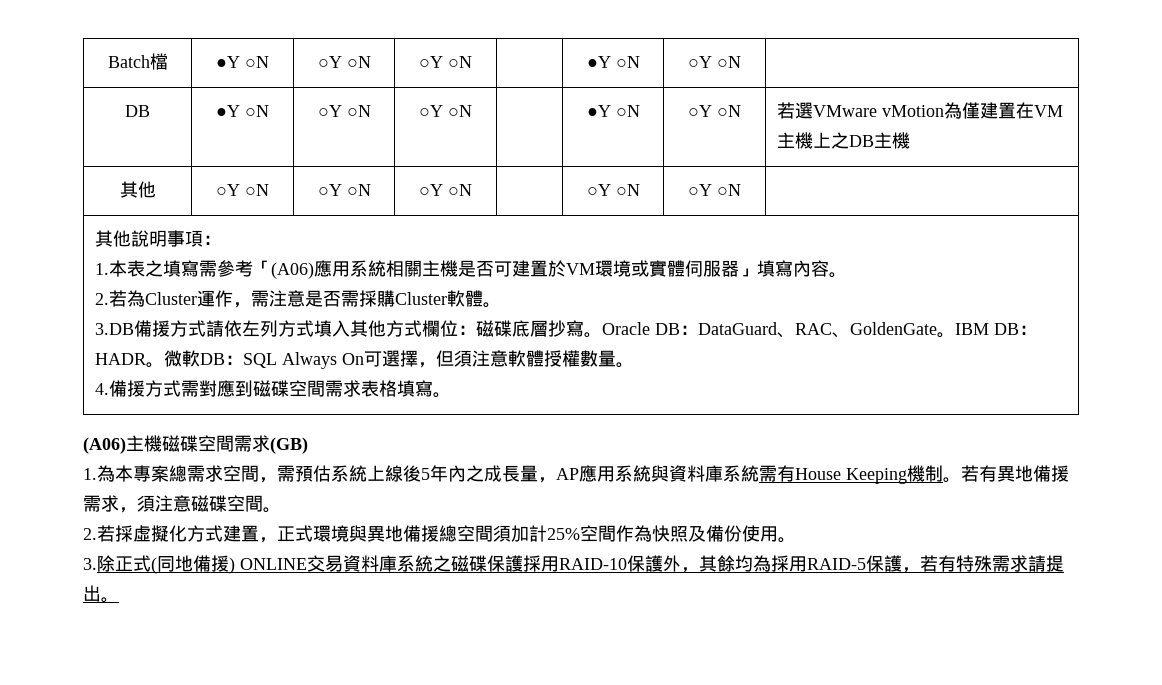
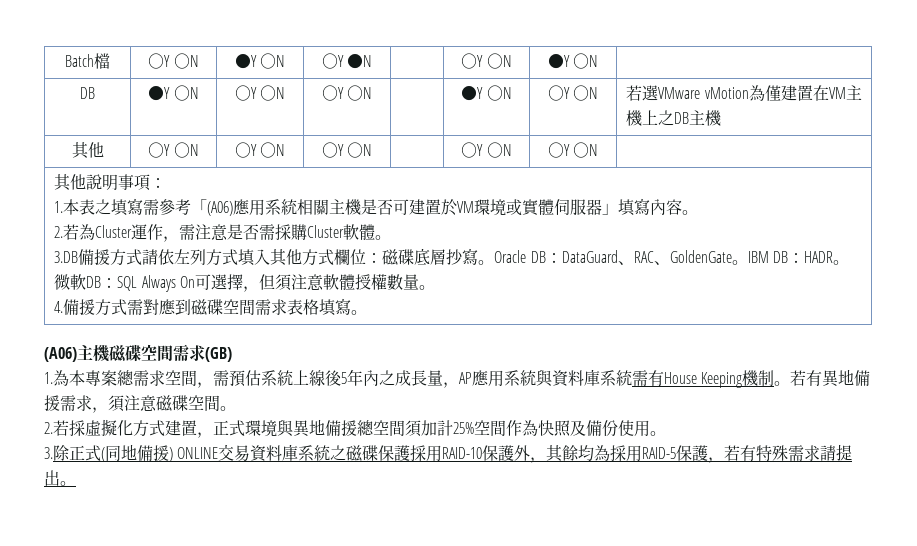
[216,56,269,68] [317,56,371,68] [419,56,472,68] [586,56,640,68] [688,56,741,68] | ●Y ○N | ○Y ○N | ○Y ○N | | ●Y ○N | ○Y ○N -> [148,53,199,69] [234,53,286,69] [321,53,373,69] [461,53,512,69] [547,53,599,69] | ○Y ○N | ●Y ○N | ○Y ●N | | ○Y ○N | ●Y ○N

